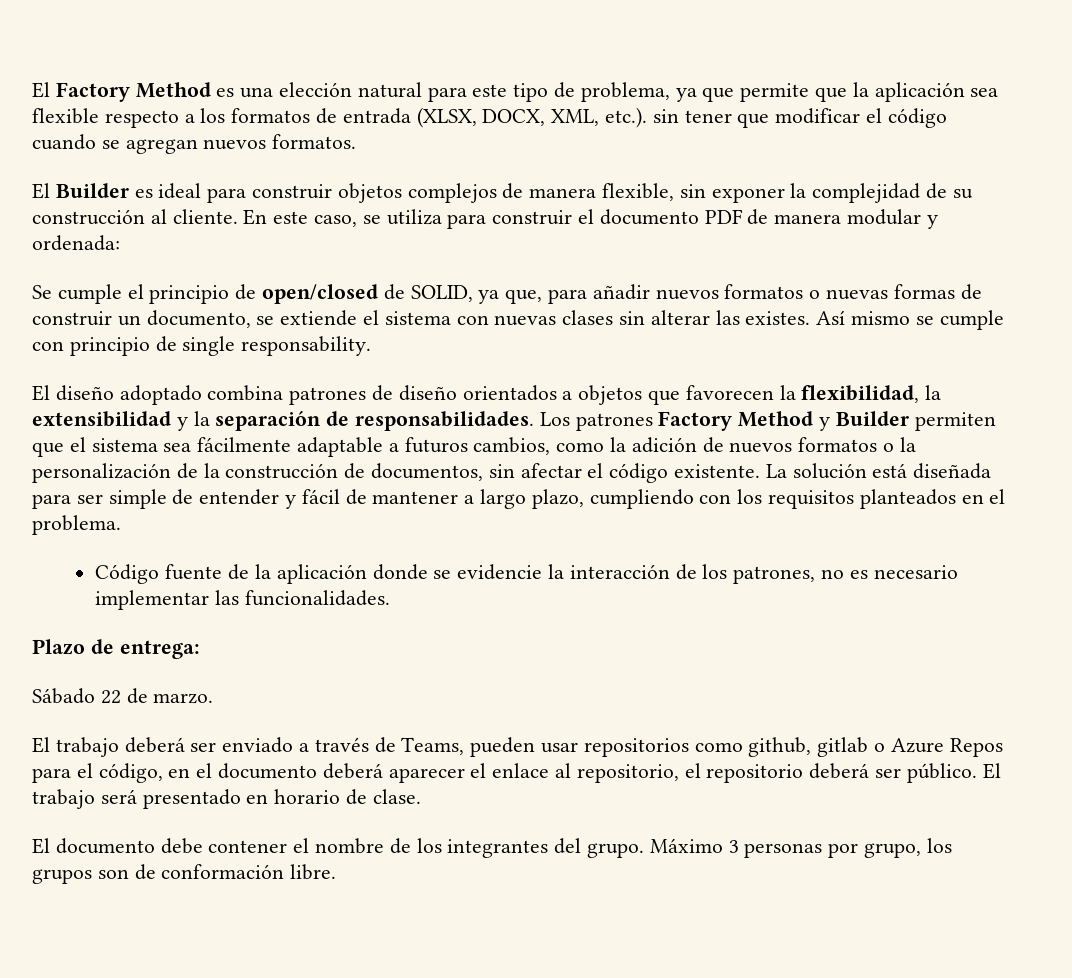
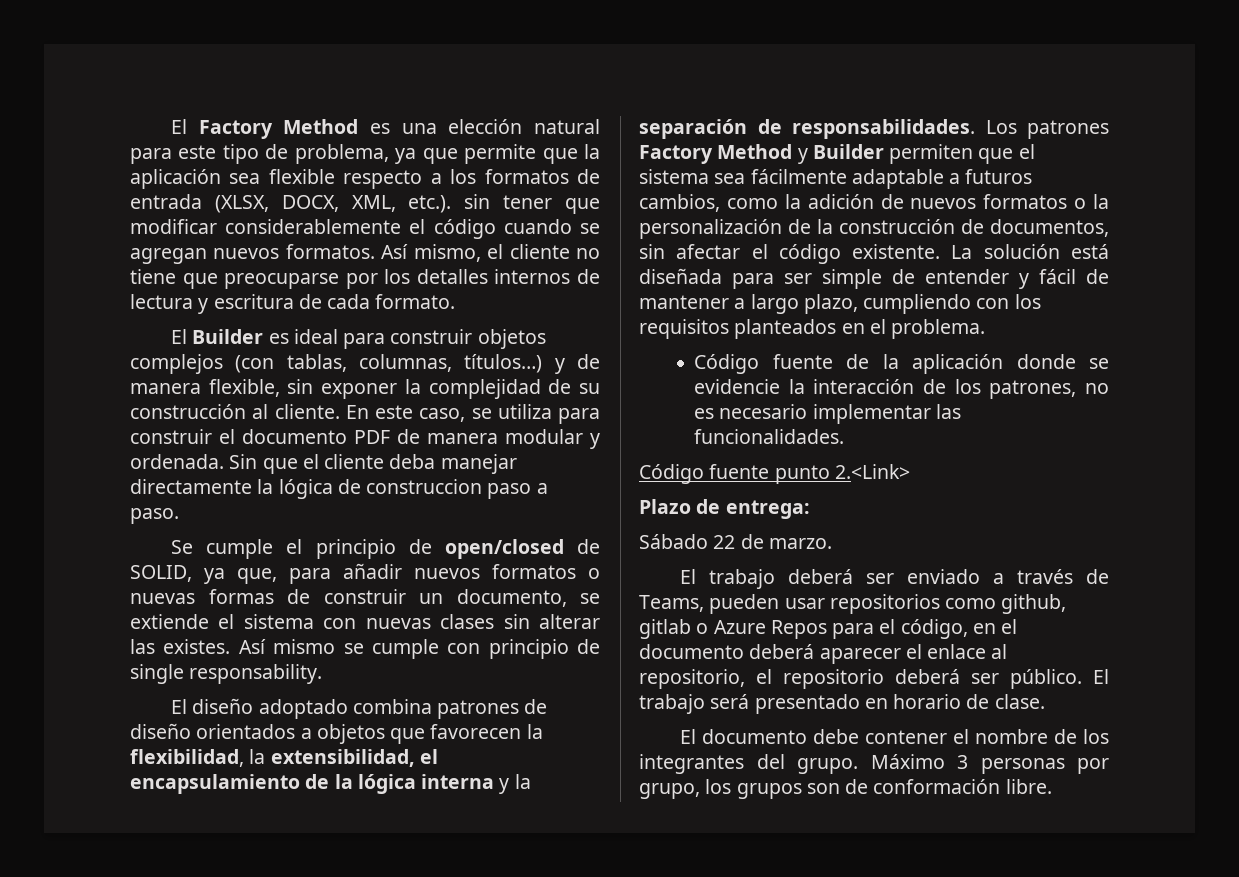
(861, 116) none -> [225,219,402,234] considerablemente
(357, 141) none -> [381,244,600,262] [130,269,600,289] [130,294,456,314] Así mismo, el cliente no tiene que preocuparse por los detalles internos de lectura y escritura de cada formato.
(497, 193) none -> [235,354,565,374] (con tablas, columnas, títulos…) y
[32,235,120,251] ordenada: -> [130,454,517,474] [130,479,548,499] [130,508,179,524] ordenada. Sin que el cliente deba manejar directamente la lógica de construccion paso a paso.
[32,411,171,427] extensibilidad -> [270,749,438,767] [130,774,495,794] extensibilidad, el encapsulamiento de la lógica interna
(391, 598) none -> [639,464,910,484] // Código fuente punto 2.<Link>

